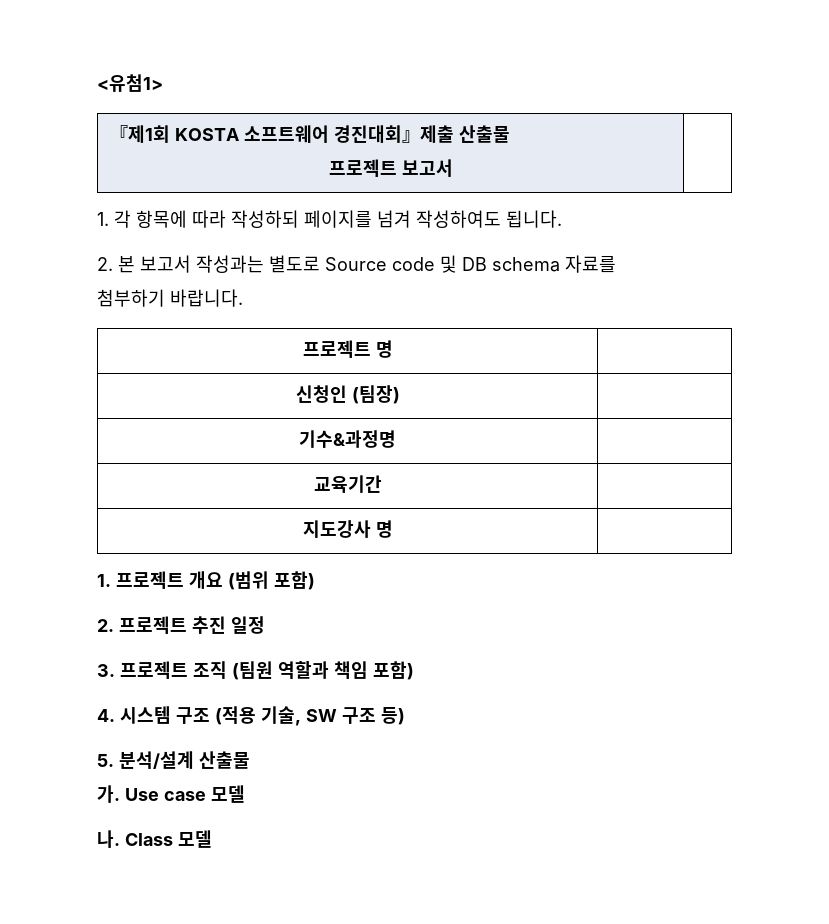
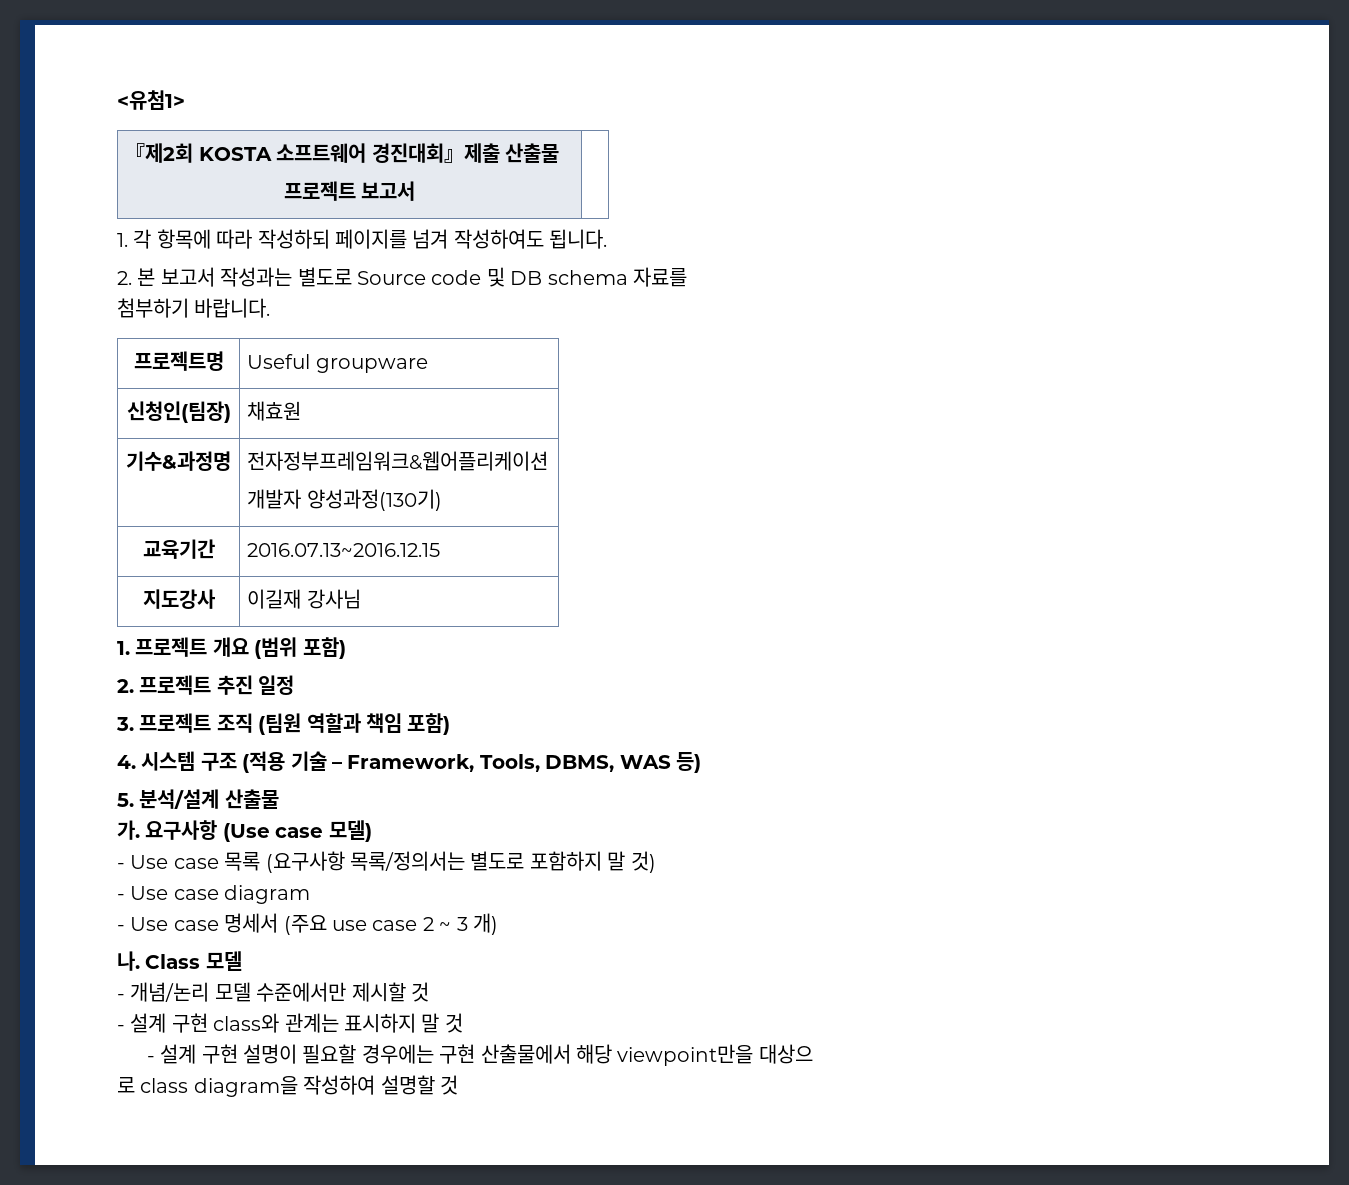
[128,125,171,143] 제1회 -> [145,143,194,163] 제2회
[302,340,393,358] [295,385,400,404] [299,430,396,448] 프로젝트 명 | // 신청인 (팀장) | // 기수&과정명 | -> [133,351,224,371] [247,354,428,373] [126,401,231,423] [247,401,302,421] [126,451,231,471] [247,451,549,471] [247,489,442,511] 프로젝트명 | Useful groupware // 신청인(팀장) | 채효원 // 기수&과정명 | 전자정부프레임워크&웹어플리케이션 // 개발자 양성과정(130기)
(382, 484) none -> [247,543,441,557] 2016.07.13~2016.12.15
[375,520,393,538] 명 | -> [247,589,361,609] | 이길재 강사님
[261,706,376,726] 기술, SW 구조 -> [290,751,671,772] 기술 – Framework, Tools, DBMS, WAS
[125,785,245,803] [97,830,212,848] Use case 모델 // 나. Class 모델 -> [145,820,372,842] [117,851,656,873] [117,885,311,904] [117,913,498,935] [117,951,242,971] [117,982,429,1002] [117,1013,463,1033] [146,1044,813,1066] [117,1075,458,1097] 요구사항 (Use case 모델) // - Use case 목록 (요구사항 목록/정의서는 별도로 포함하지 말 것) // - Use case diagram // - Use case 명세서 (주요 use case 2 ~ 3 개) // 나. Class 모델 // - 개념/논리 모델 수준에서만 제시할 것 // - 설계 구현 class와 관계는 표시하지 말 것 // - 설계 구현 설명이 필요할 경우에는 구현 산출물에서 해당 viewpoint만을 대상으 // 로 class diagram을 작성하여 설명할 것

